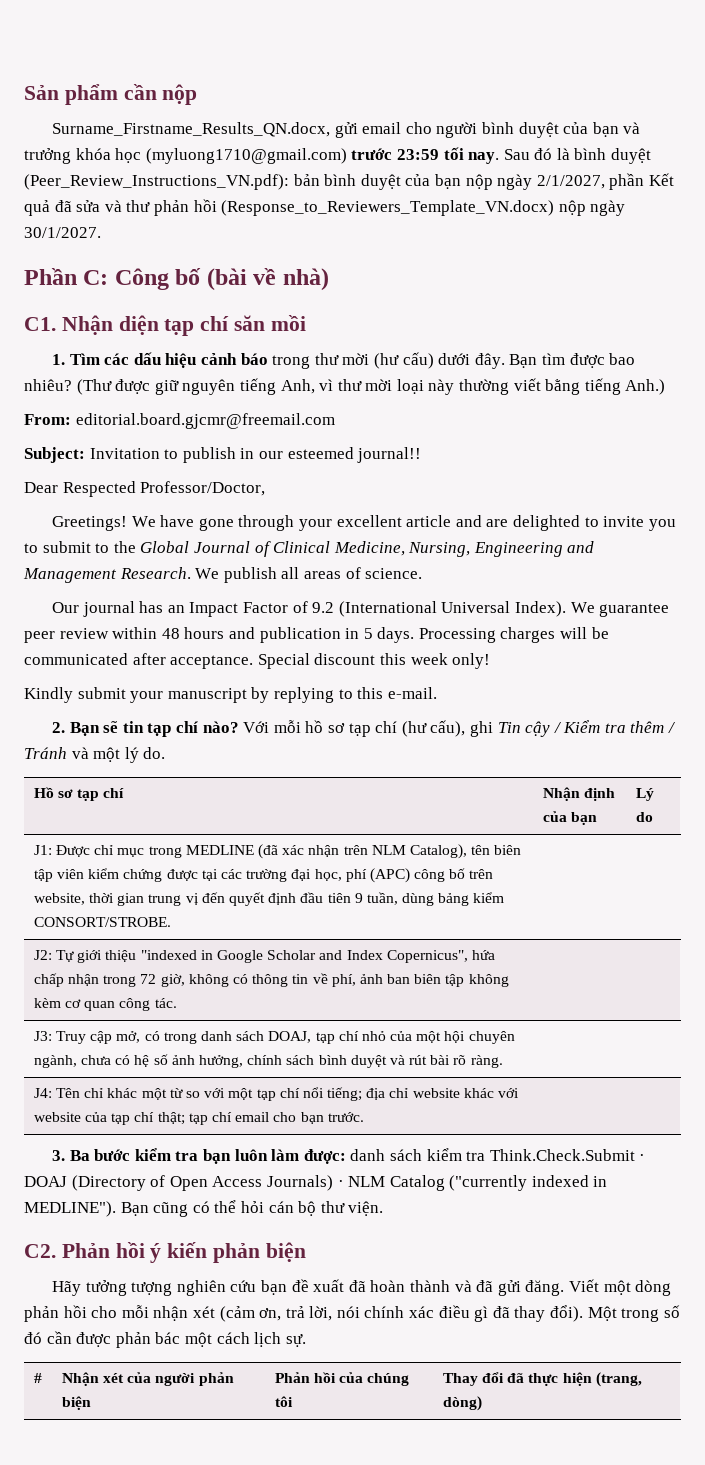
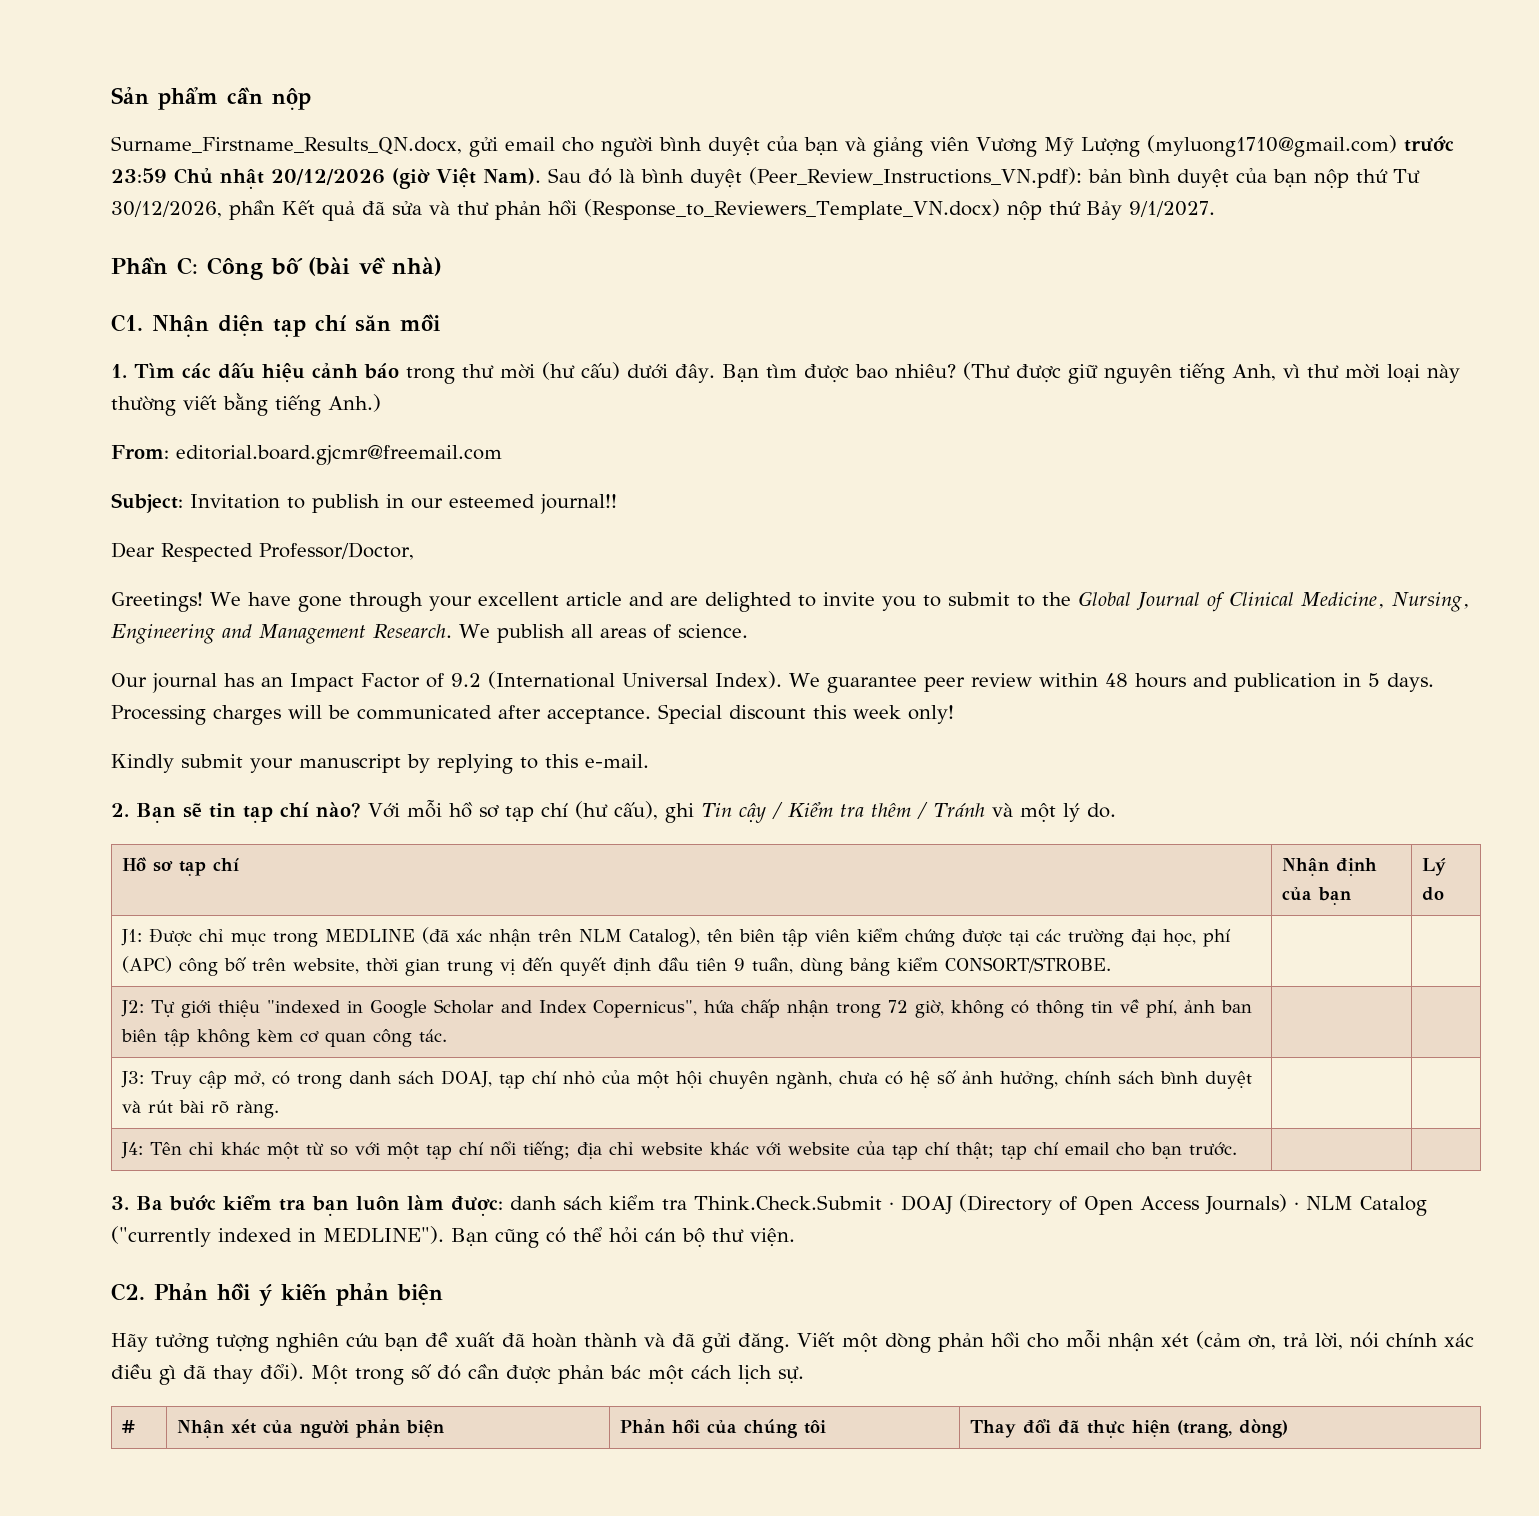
[24,147,500,164] trưởng khóa học (myluong1710@gmail.com) trước 23:59 tối nay. -> [873,135,1454,157] [111,168,541,189] giảng viên Vương Mỹ Lượng (myluong1710@gmail.com) trước 23:59 Chủ nhật 20/12/2026 (giờ Việt Nam).
[497,174,605,190] ngày 2/1/2027, -> [1356,169,1420,183] [111,201,222,218] thứ Tư 30/12/2026,
[590,200,626,216] [24,227,101,238] ngày 30/1/2027. -> [1048,201,1215,220] thứ Bảy 9/1/2027.

